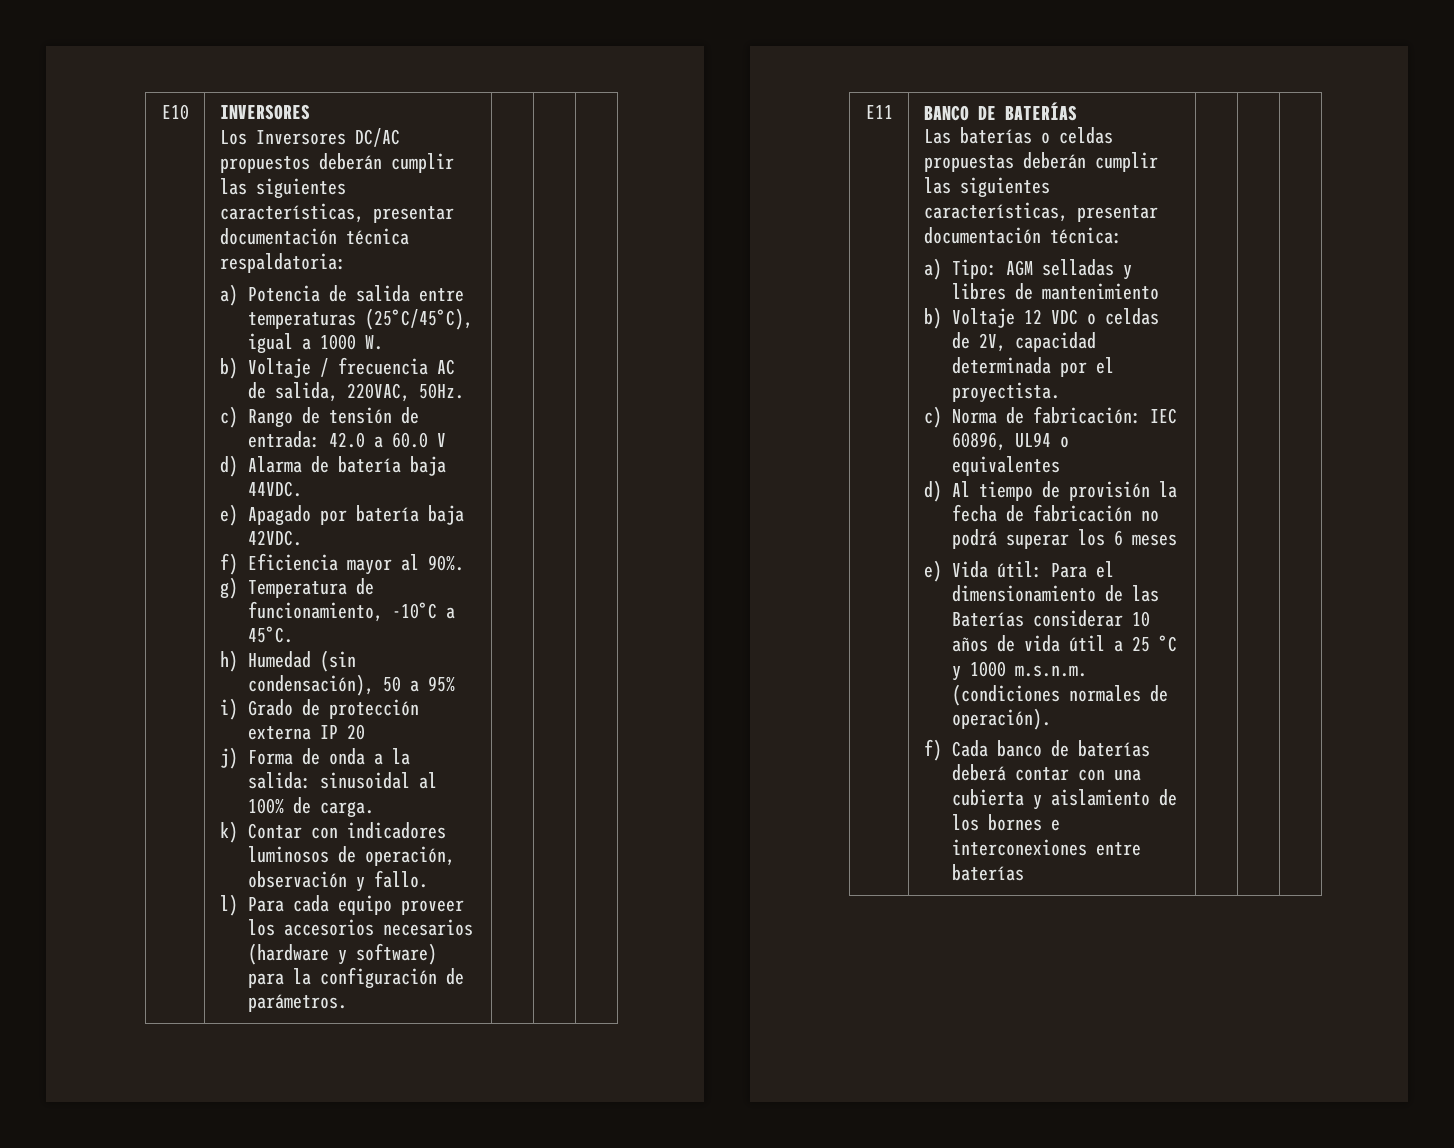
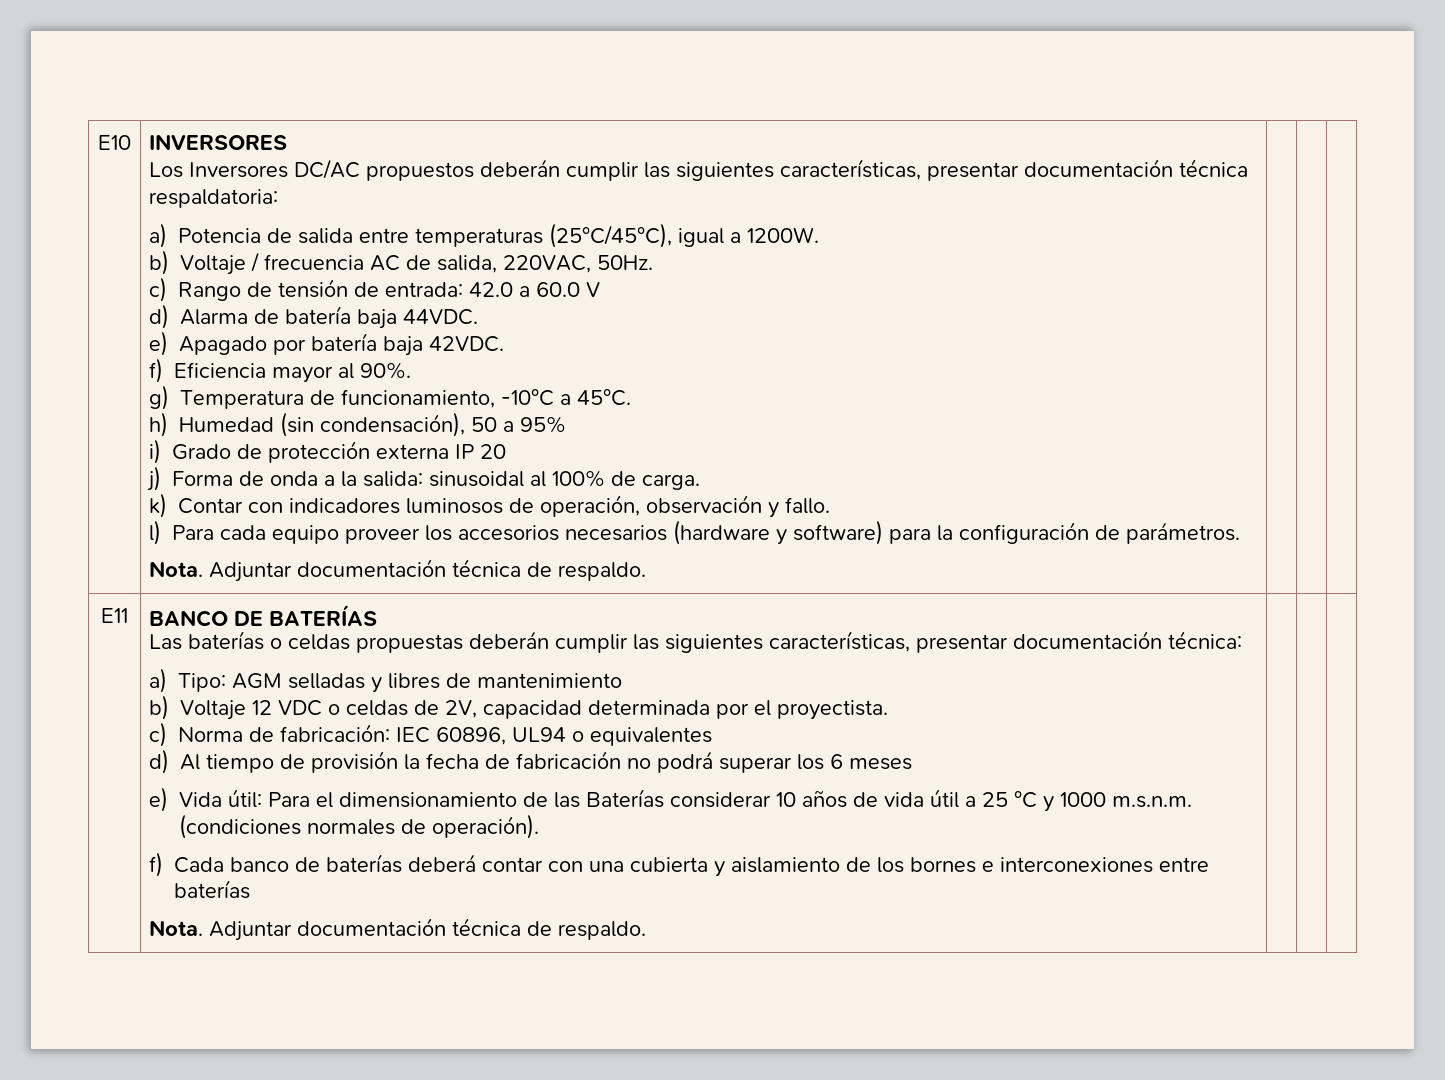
[319,334,383,350] 1000 W. -> [747,227,820,243] 1200W.
(347, 1003) none -> [149,559,647,582] // Nota. Adjuntar documentación técnica de respaldo.
(1024, 872) none -> [149,918,647,941] // Nota. Adjuntar documentación técnica de respaldo.

